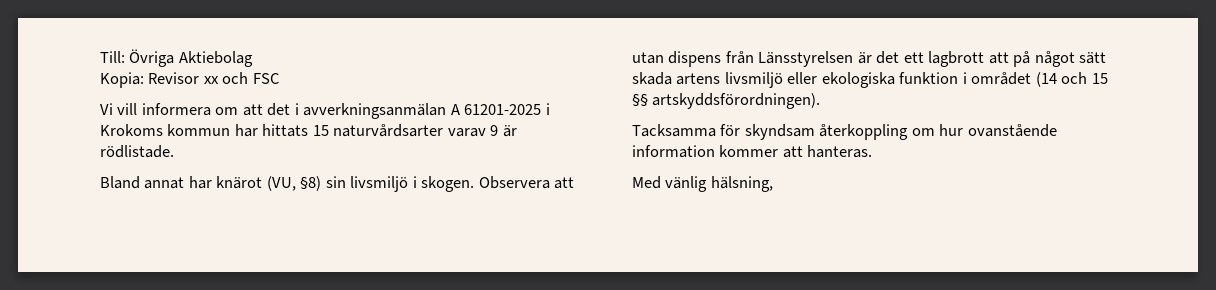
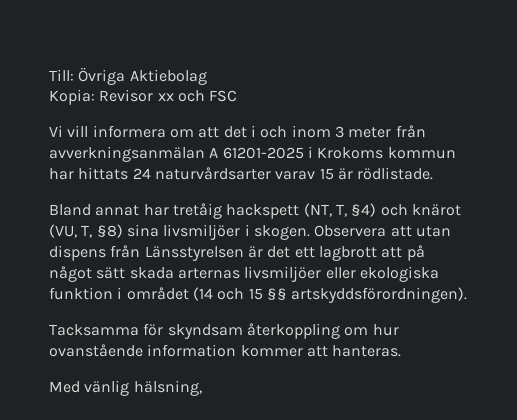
(299, 109) none -> [260,125,426,138] och inom 3 meter från
[312,125,329,136] 15 -> [132,168,151,179] 24
[490,125,499,136] 9 -> [319,168,334,180] 15
[216,176,409,192] knärot (VU, §8) sin livsmiljö -> [172,203,461,219] [49,224,241,240] tretåig hackspett (NT, T, §4) och knärot (VU, T, §8) sina livsmiljöer
[676,72,783,88] artens livsmiljö -> [177,266,322,282] arternas livsmiljöer

